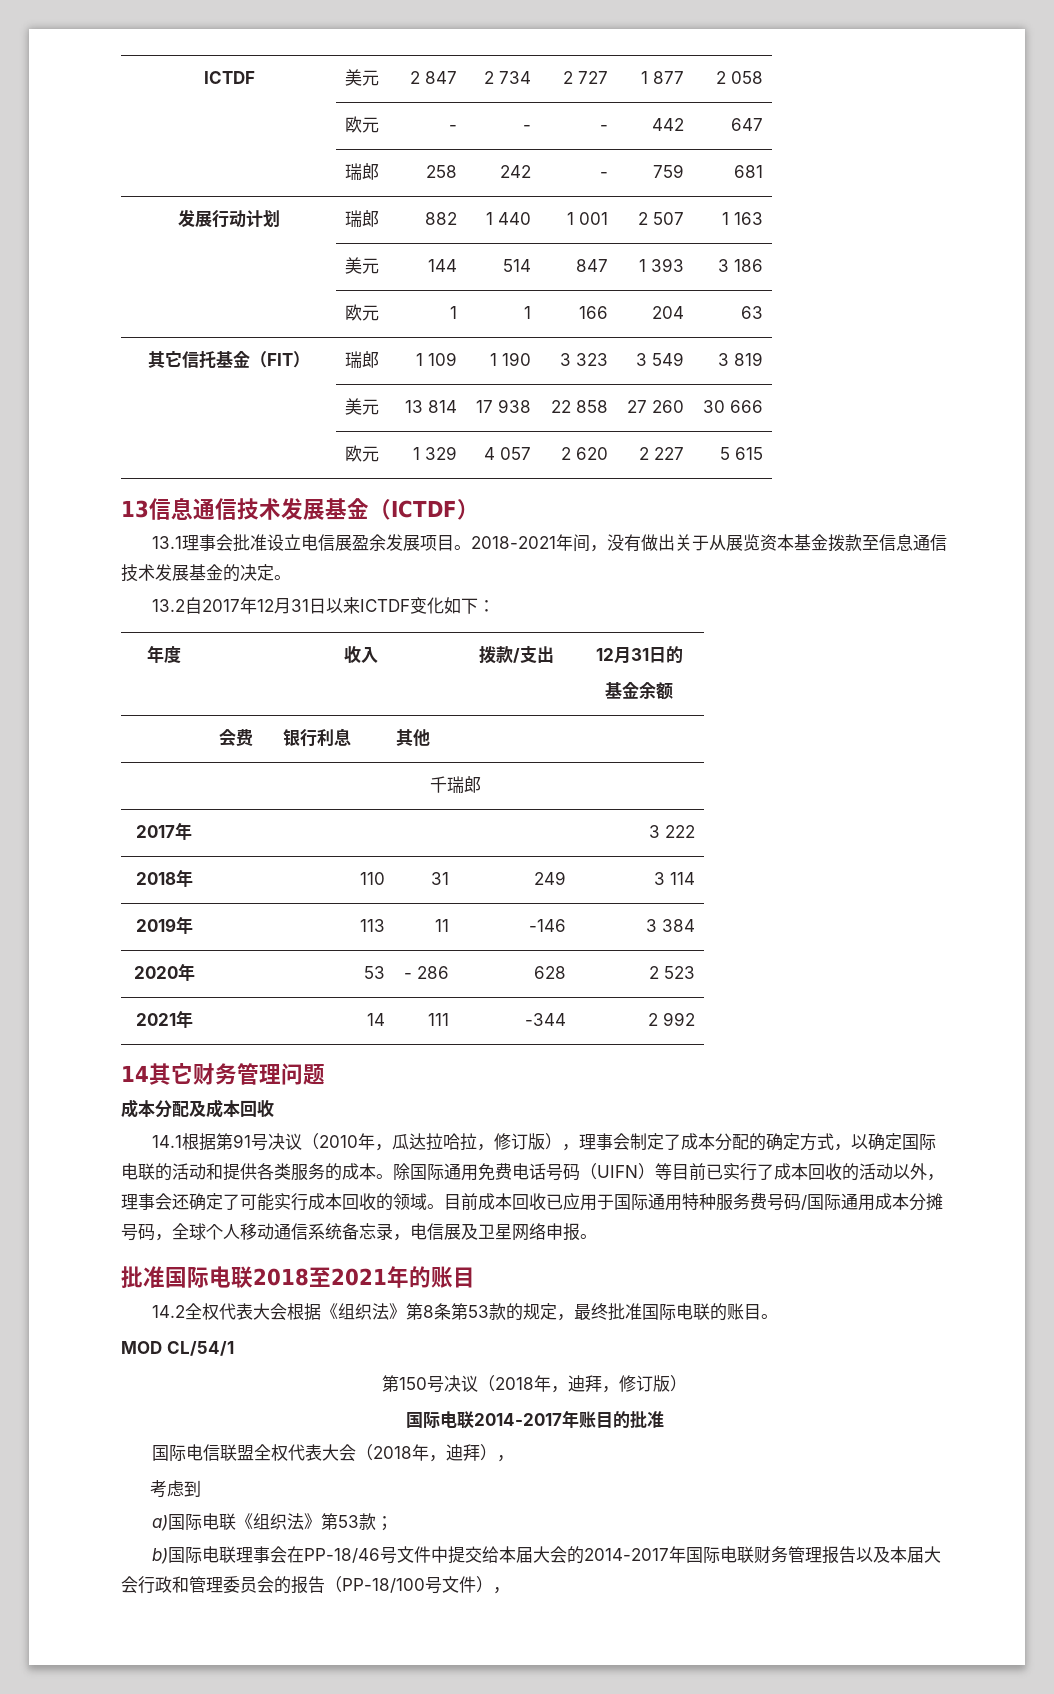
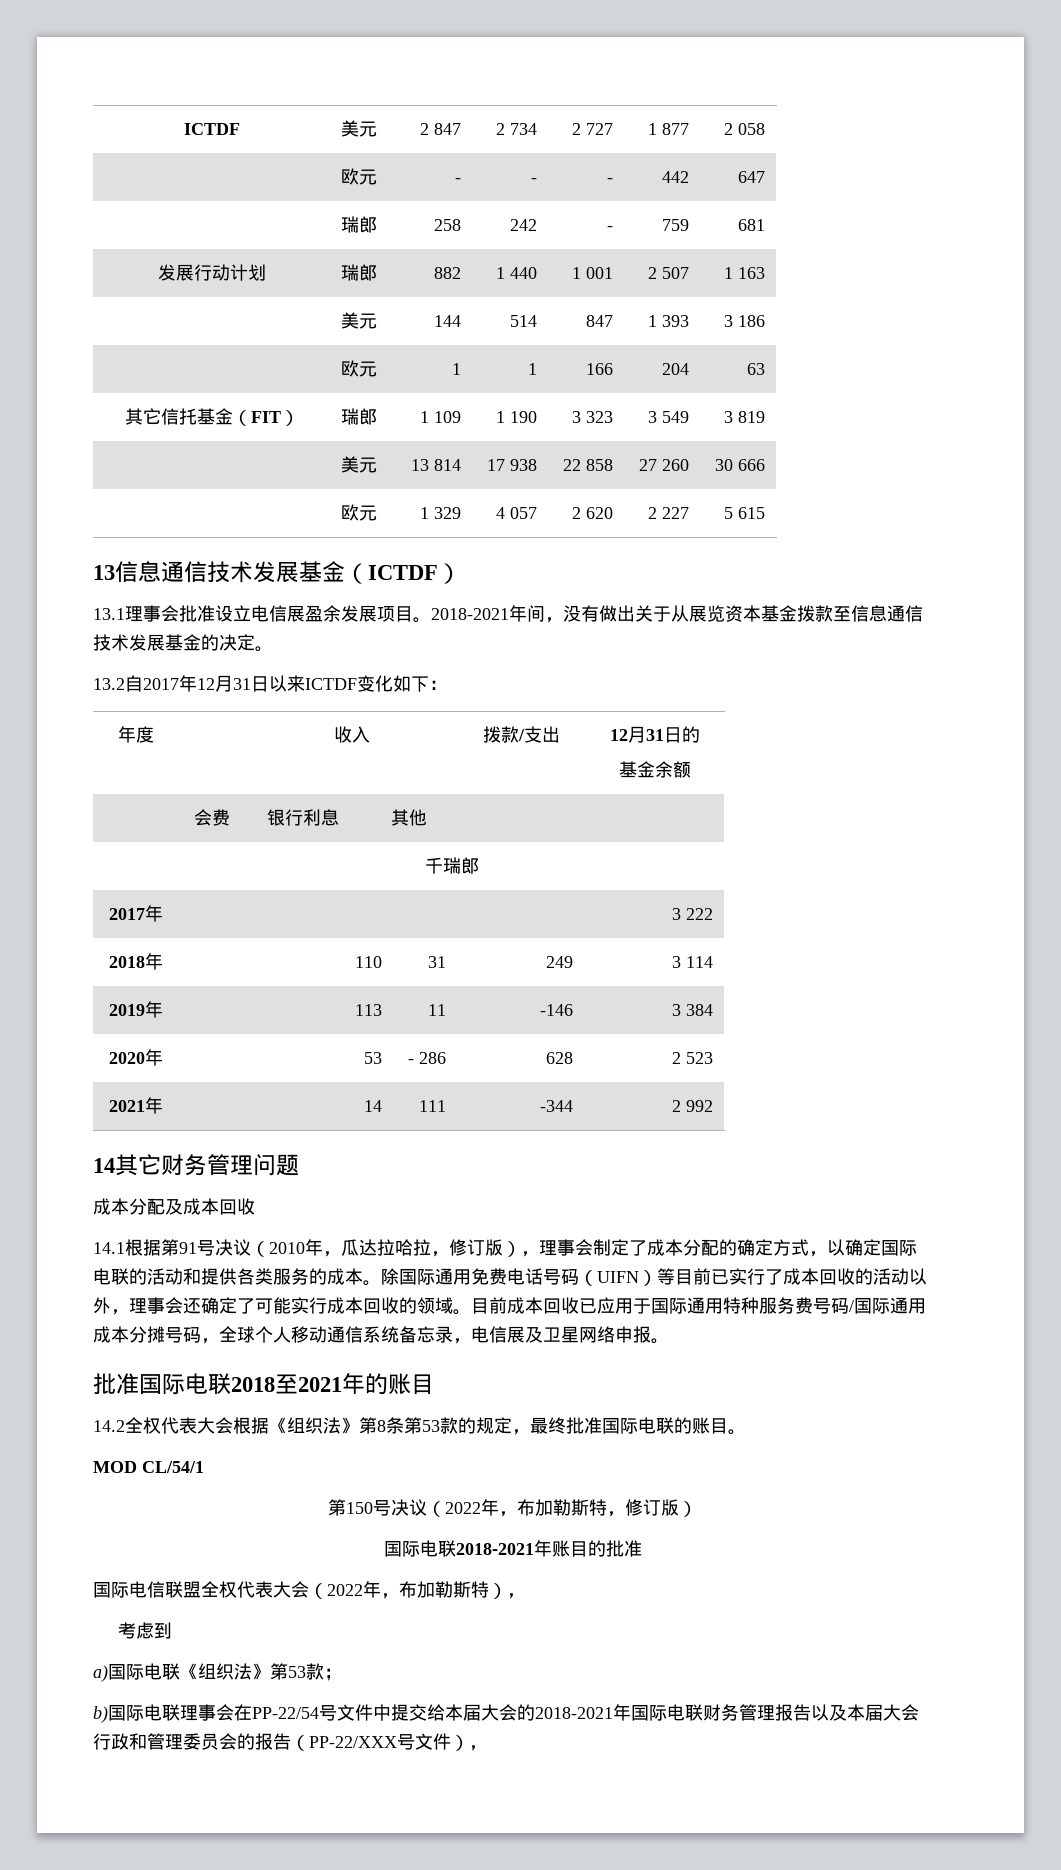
[495,1375,602,1393] 2018年，迪拜 -> [445,1499,607,1517] 2022年，布加勒斯特
[473,1413,562,1426] 2014-2017 -> [455,1543,534,1555] 2018-2021
[373,1444,481,1462] 2018年，迪拜 -> [327,1581,489,1599] 2022年，布加勒斯特
[304,1548,381,1563] PP-18/46 -> [252,1707,319,1719] PP-22/54
[584,1548,670,1561] 2014-2017 -> [535,1707,613,1719] 2018-2021
[342,1578,425,1593] PP-18/100 -> [309,1736,397,1748] PP-22/XXX

